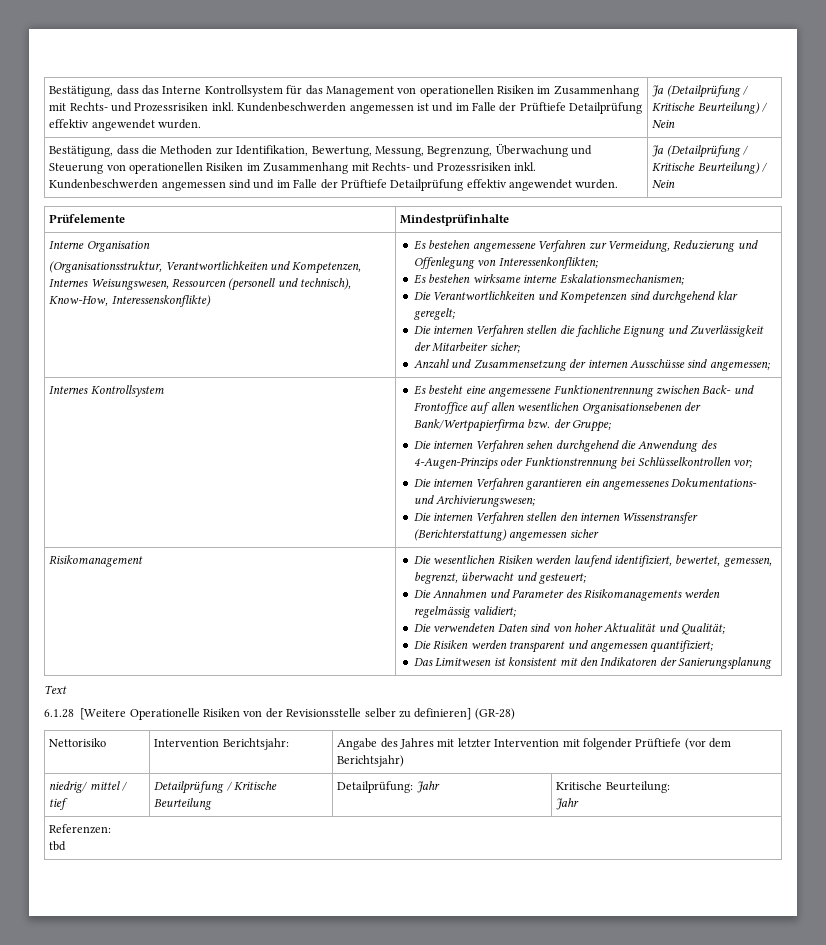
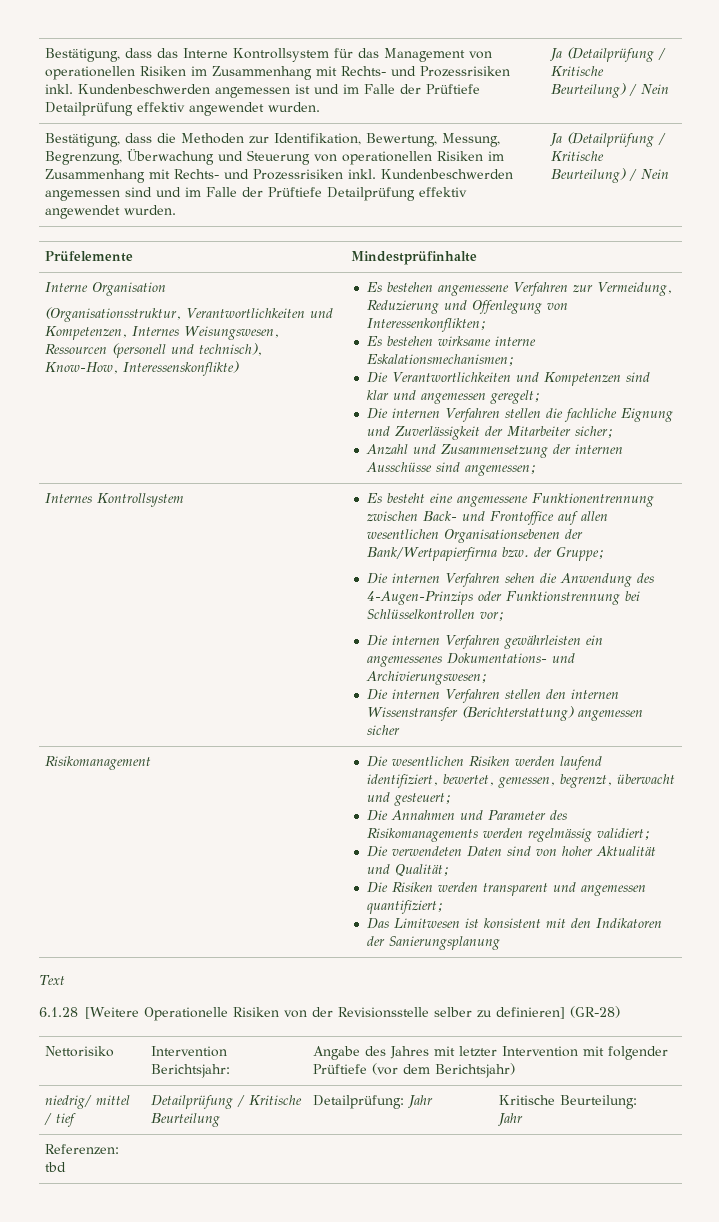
[651,291,739,303] durchgehend klar -> [366,390,486,404] klar und angemessen
[555,440,619,452] durchgehend -> (535, 578) none
[526,478,583,490] garantieren -> [503,635,581,649] gewährleisten

